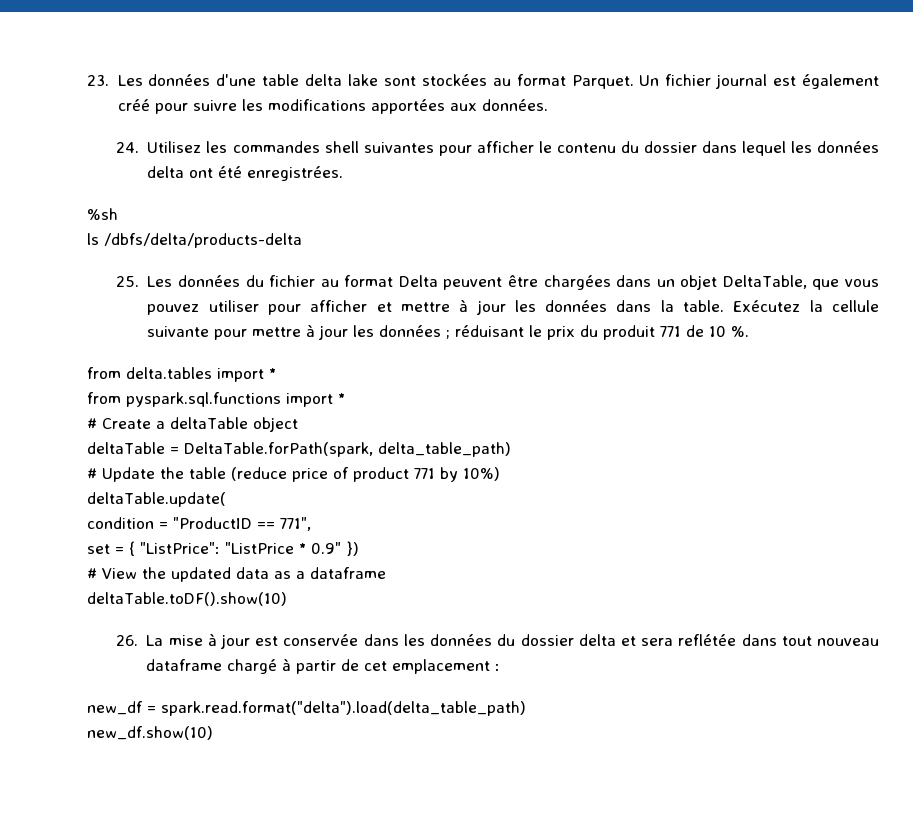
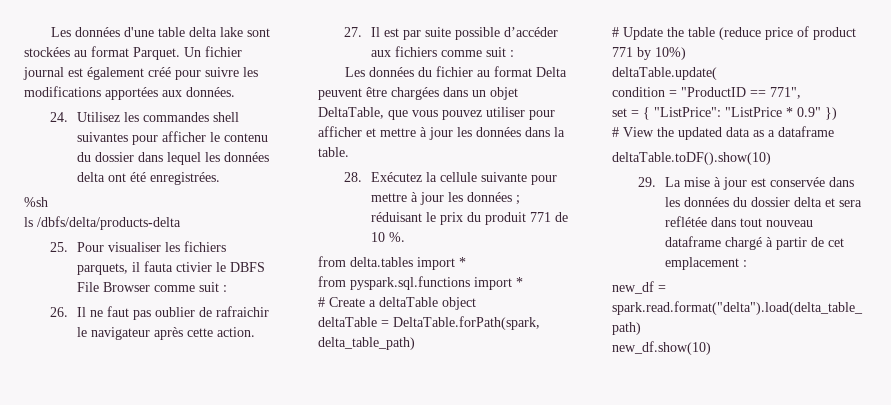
[87,75,109,86] 23. -> (51, 32) none
(139, 281) none -> [76,241,226,252] [76,261,265,275] [76,282,227,292] [50,306,269,320] [76,327,255,340] [344,27,558,40] [370,46,514,57] Pour visualiser les fichiers parquets, il fauta ctivier le DBFS File Browser comme suit : // 26. Il ne faut pas oublier de rafraichir le navigateur après cette action. // 27. Il est par suite possible d’accéder aux fichiers comme suit : //
(725, 306) none -> [344,172,363,182] // 28.
[115,635,138,646] 26. -> [638,177,657,187] 29.

